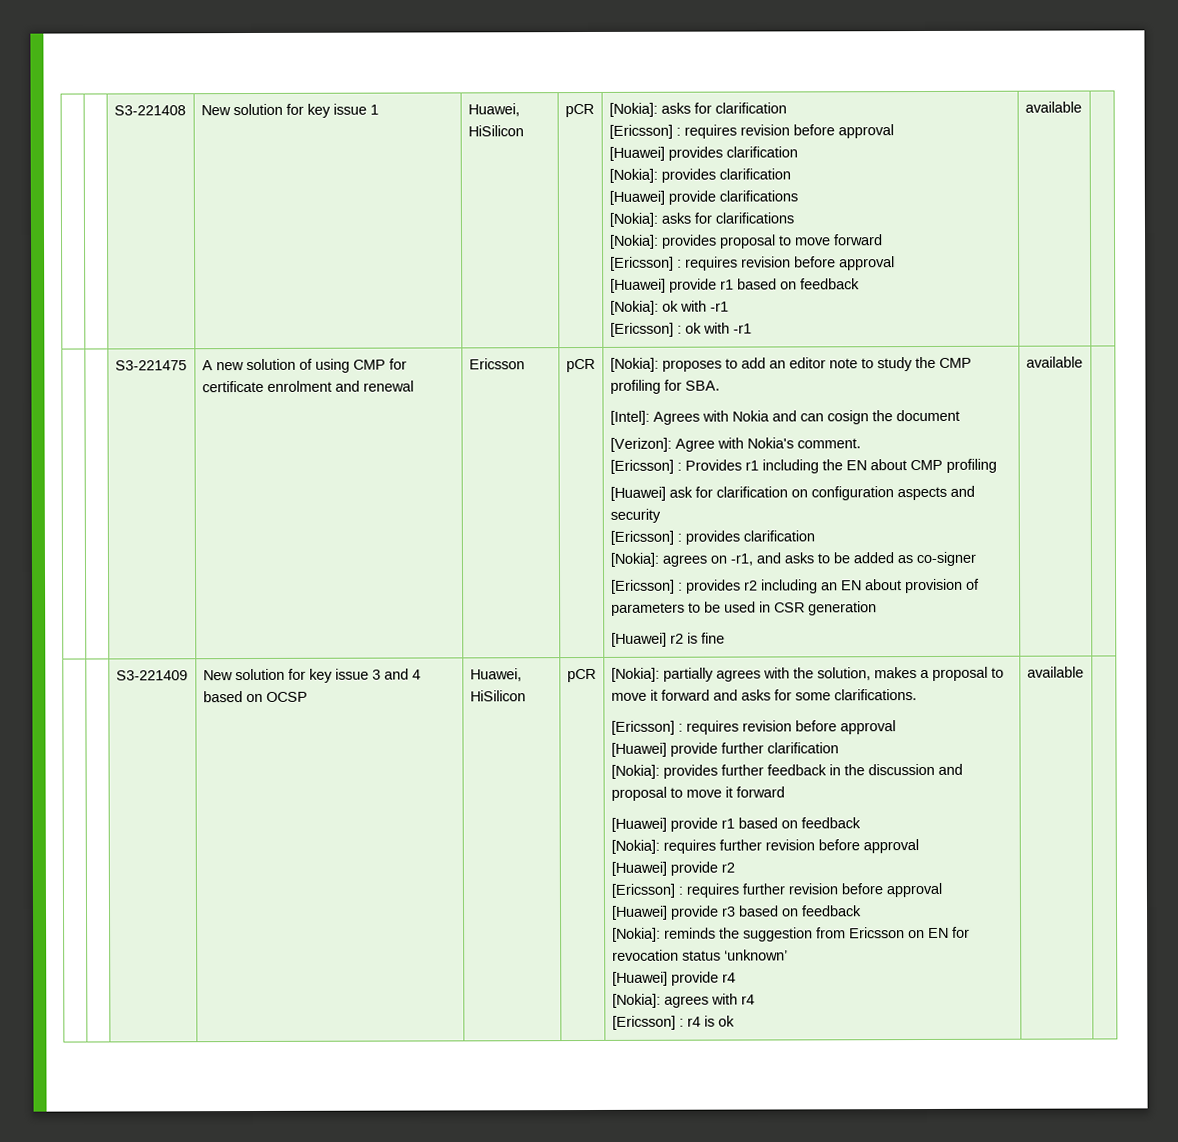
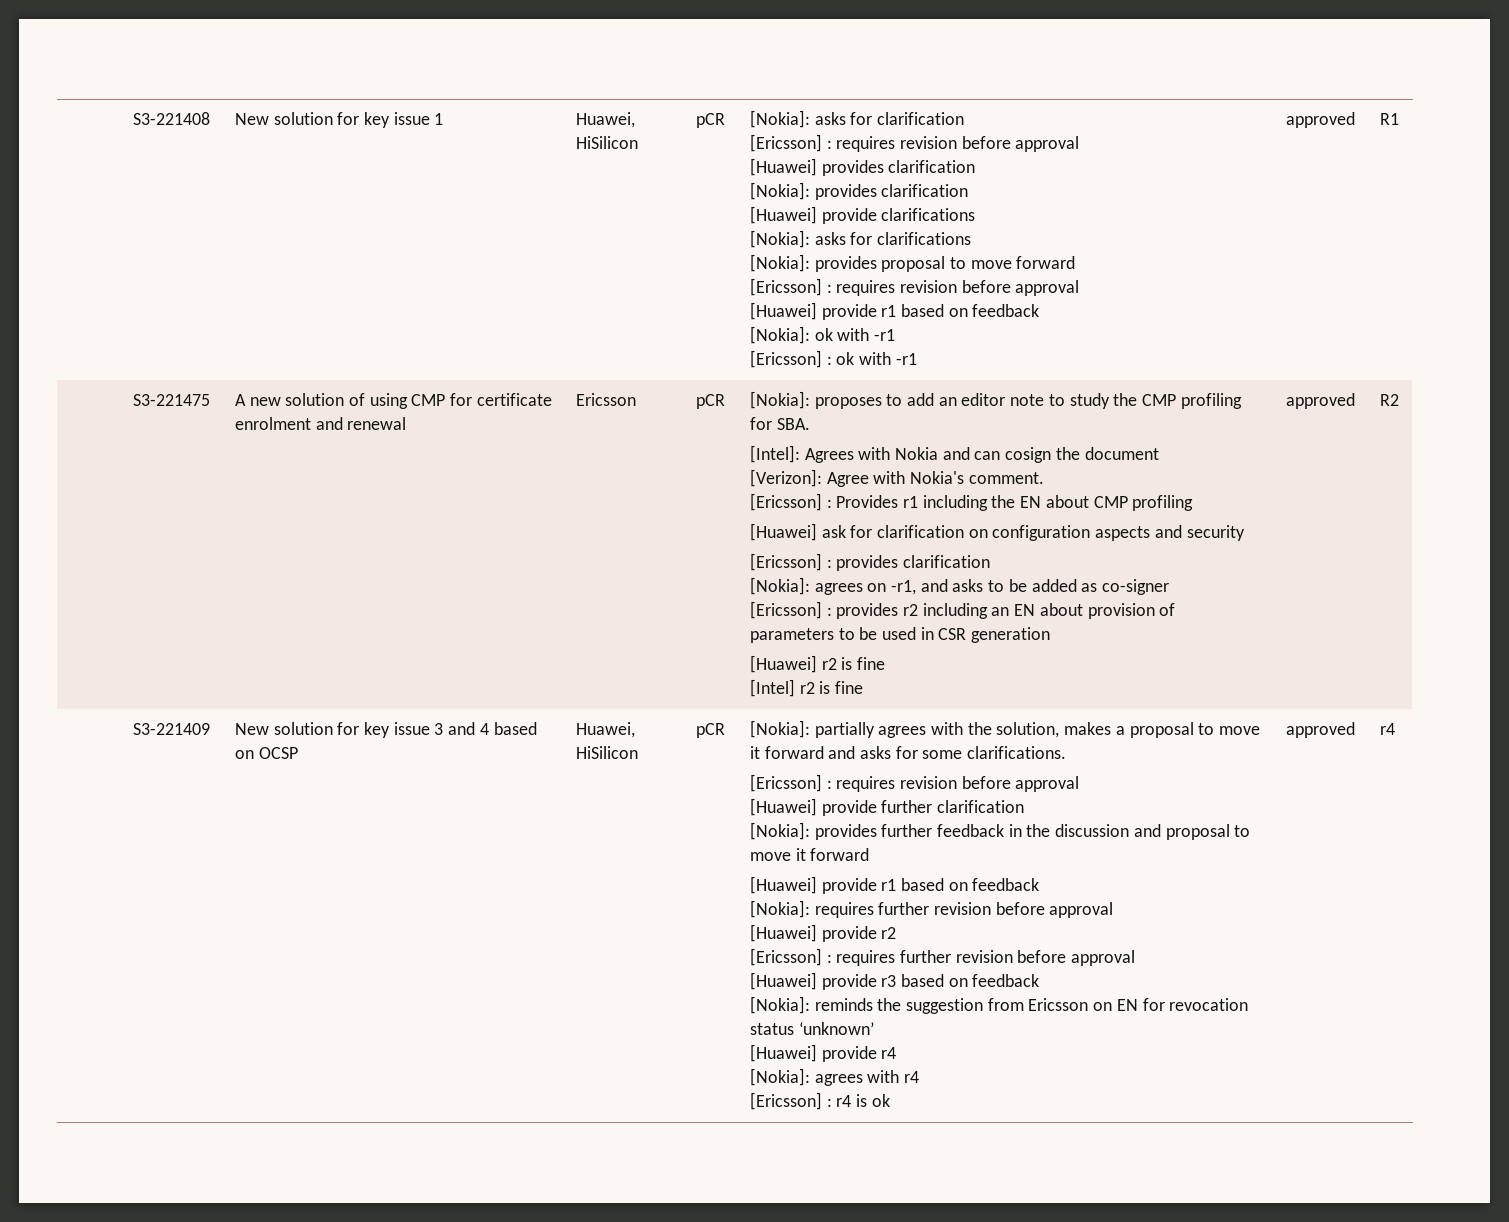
[1024,101,1082,113] available | -> [1285,112,1355,128] [1379,113,1399,125] approved | R1
[1025,356,1083,368] | available | -> [749,679,863,697] [1285,393,1355,409] [1379,394,1399,406] // [Intel] r2 is fine | approved | R2
[1026,666,1084,678] available | -> [1285,722,1355,738] [1379,723,1395,735] approved | r4

